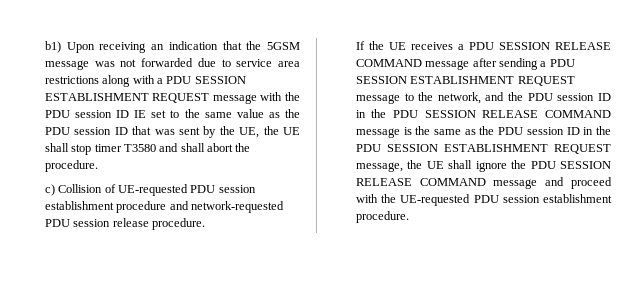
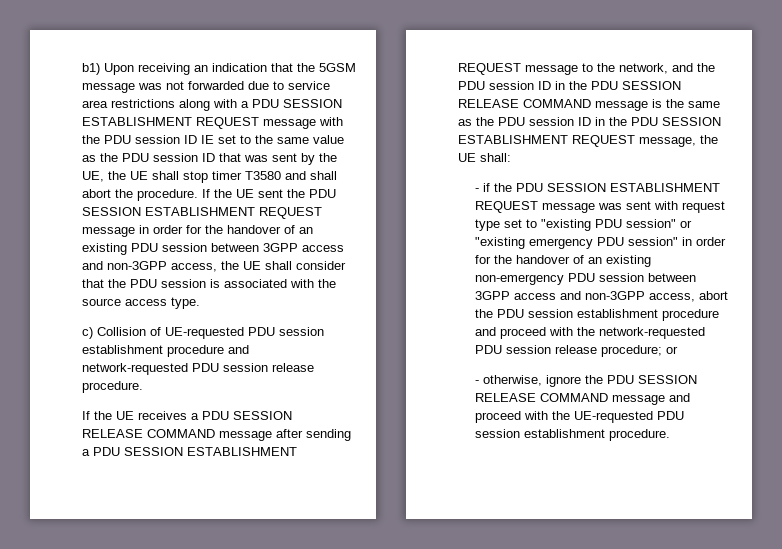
(98, 166) none -> [201,189,336,198] [81,207,322,219] [81,225,313,237] [81,243,344,255] [81,261,346,272] [81,279,336,288] [81,297,200,309] If the UE sent the PDU SESSION ESTABLISHMENT REQUEST message in order for the handover of an existing PDU session between 3GPP access and non-3GPP access, the UE shall consider that the PDU session is associated with the source access type.
[448,160,473,169] shall -> [479,153,511,162] [474,183,720,192] [474,201,725,213] [474,219,692,231] [474,237,726,249] [474,255,651,267] [474,273,696,285] [474,291,728,302] [474,309,719,321] [474,327,705,339] [474,345,678,357] [474,375,542,386] shall: // - if the PDU SESSION ESTABLISHMENT REQUEST message was sent with request type set to "existing PDU session" or "existing emergency PDU session" in order for the handover of an existing non-emergency PDU session between 3GPP access and non-3GPP access, abort the PDU session establishment procedure and proceed with the network-requested PDU session release procedure; or // - otherwise,

